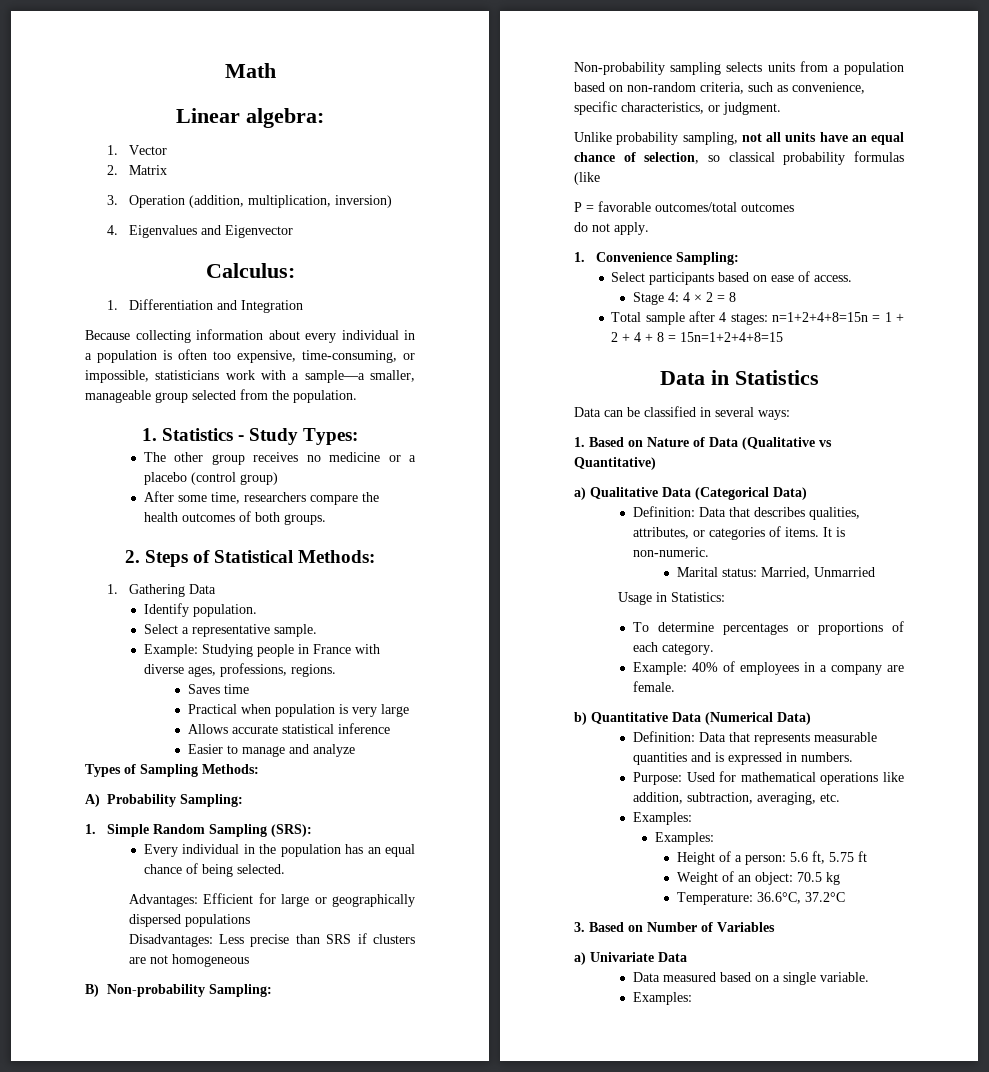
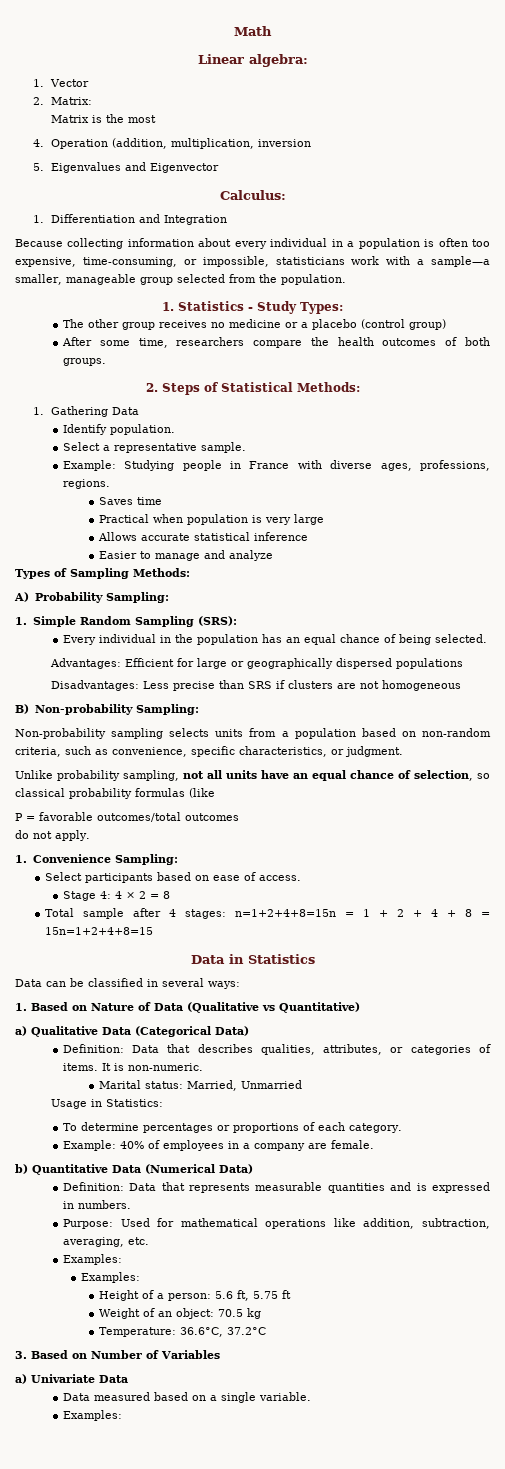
(118, 170) none -> [50,97,92,105] Matrix: //
[106,195,118,205] // 3. -> [91,114,156,123] [32,139,44,147] is the most // 4.
[334,195,392,208] [106,225,118,235] inversion) // 4. -> [257,139,311,147] [32,163,44,171] inversion // 5.

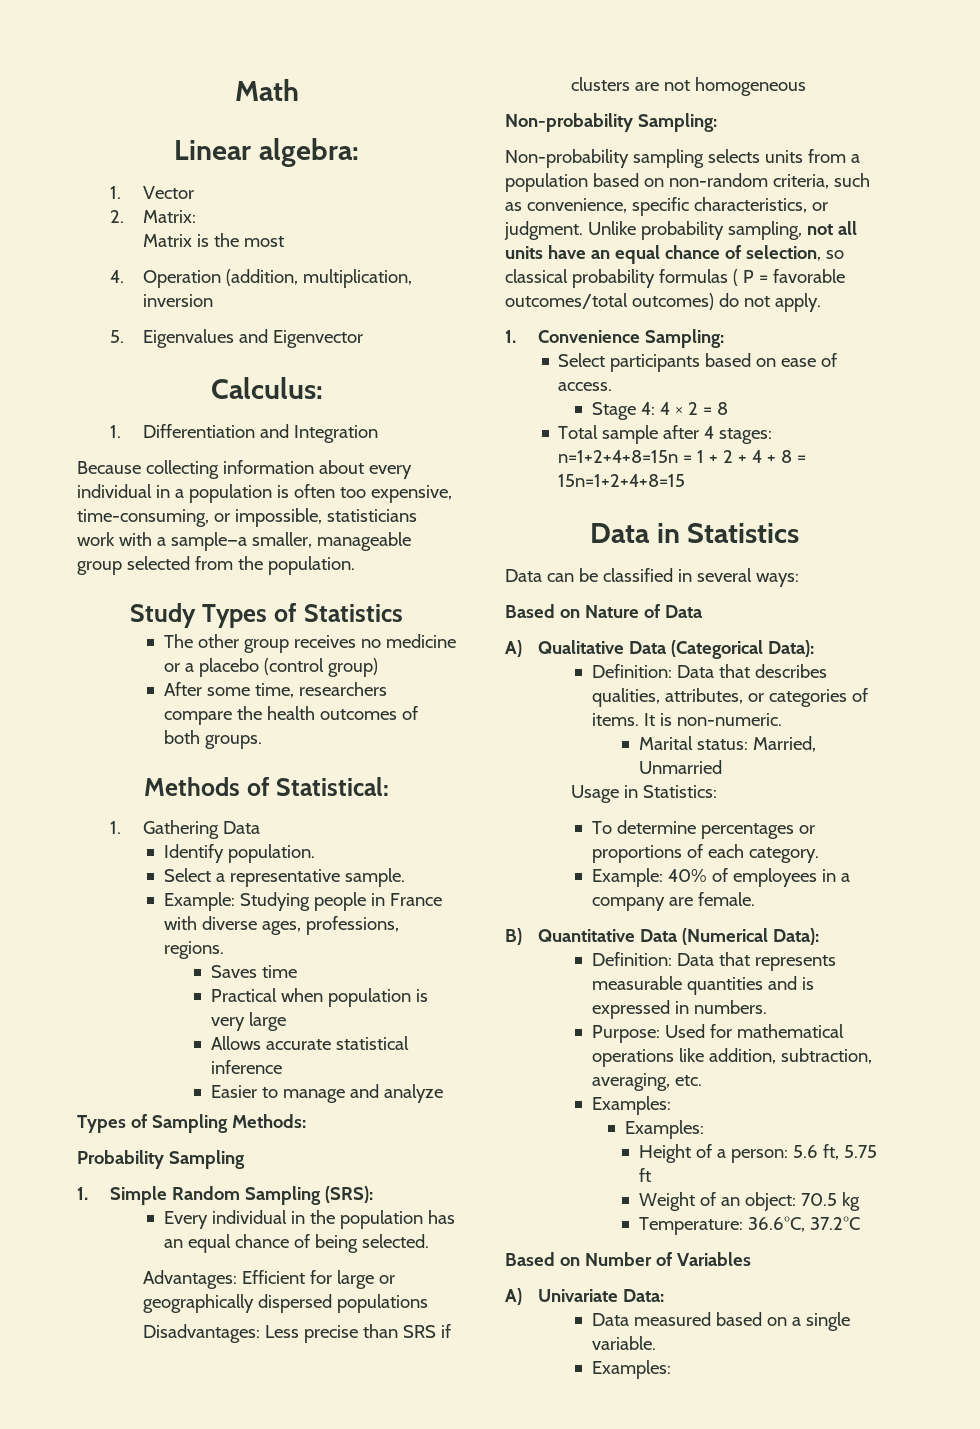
[162,301,344,314] 1. Statistics - Study Types: -> [130,603,403,628] Study Types of Statistics
[145,382,360,395] 2. Steps of Statistical Methods: -> [143,777,390,796] Methods of Statistical:
[14,592,169,603] A) Probability Sampling: -> [77,1150,245,1169] Probability Sampling
[15,704,29,714] B) -> (807, 86) none
(403, 751) // -> (583, 230) none
[189,788,215,798] (like // -> [732,269,738,286] (
[185,813,239,821] outcomes // -> [631,293,714,310] outcomes)
[15,1003,27,1011] 1. -> (799, 580) none
[187,1002,360,1013] [15,1026,27,1036] (Qualitative vs Quantitative) // a) -> [505,640,522,657] // A)
[215,1026,249,1036] Data) -> [768,640,815,657] Data):
[15,1164,28,1174] b) -> [505,928,522,945] B)
[219,1164,253,1174] Data) -> [773,928,820,945] Data):
[15,1351,27,1359] 3. -> (861, 1223) none
[15,1374,128,1384] a) Univariate Data -> [505,1288,665,1305] A) Univariate Data:

